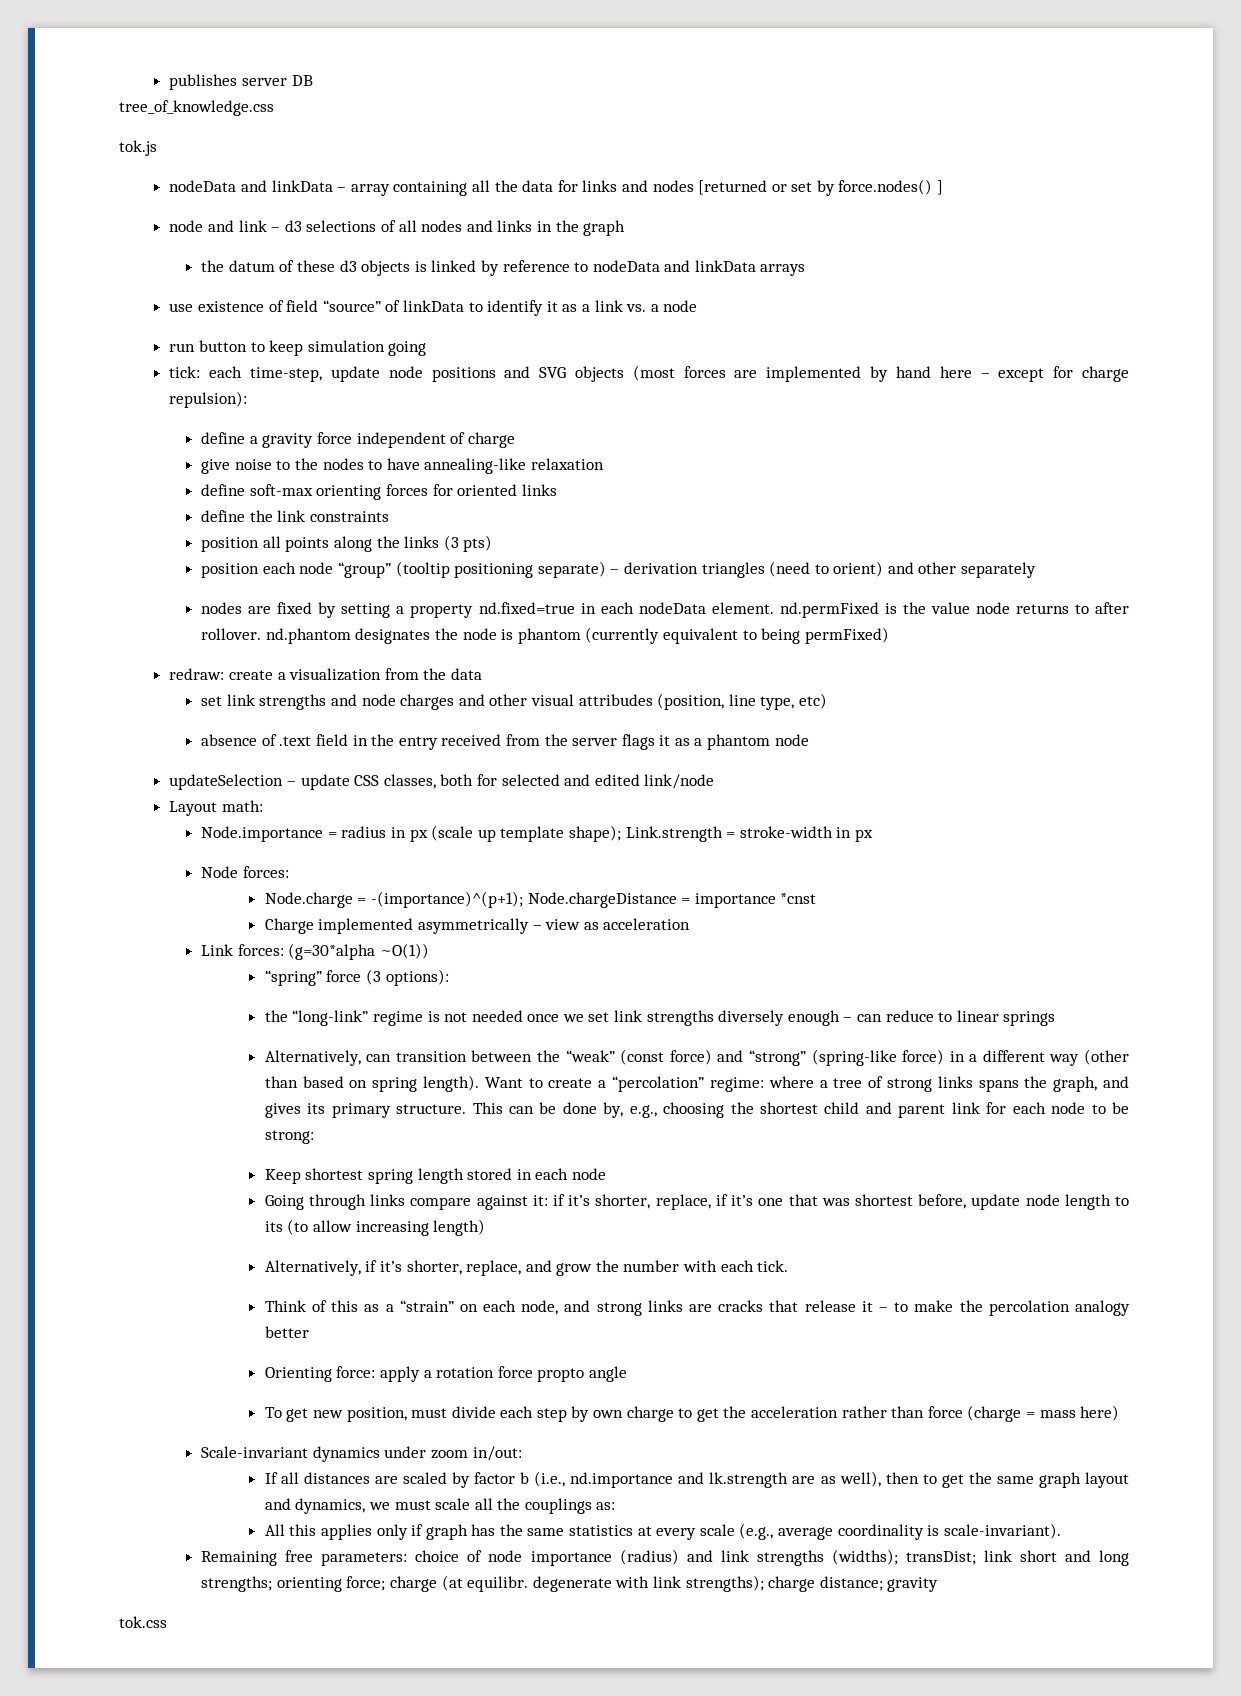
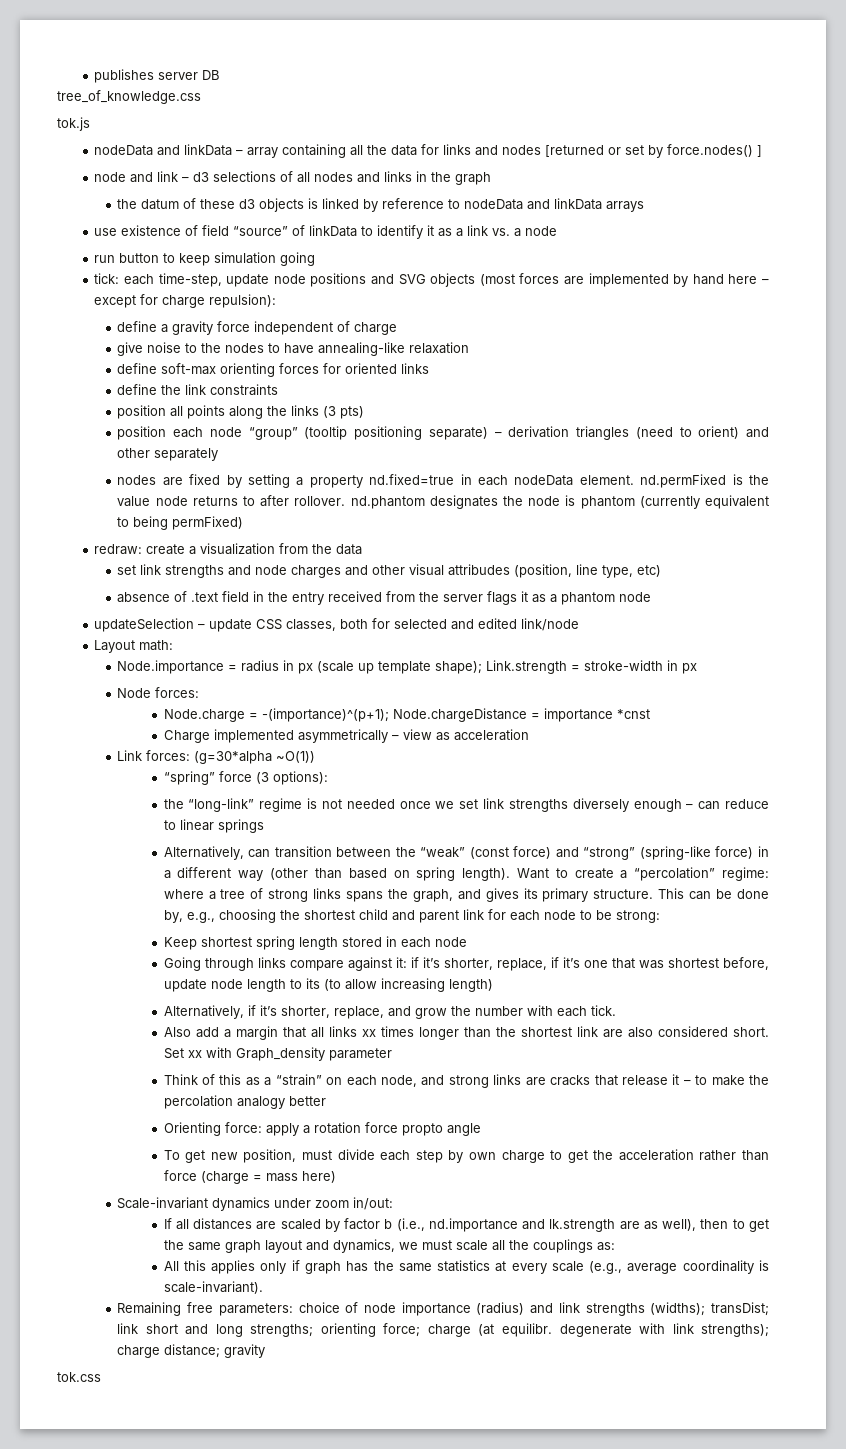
(789, 1266) none -> [163,1026,770,1040] [163,1047,392,1061] // Also add a margin that all links xx times longer than the shortest link are also considered short. Set xx with Graph_density parameter

